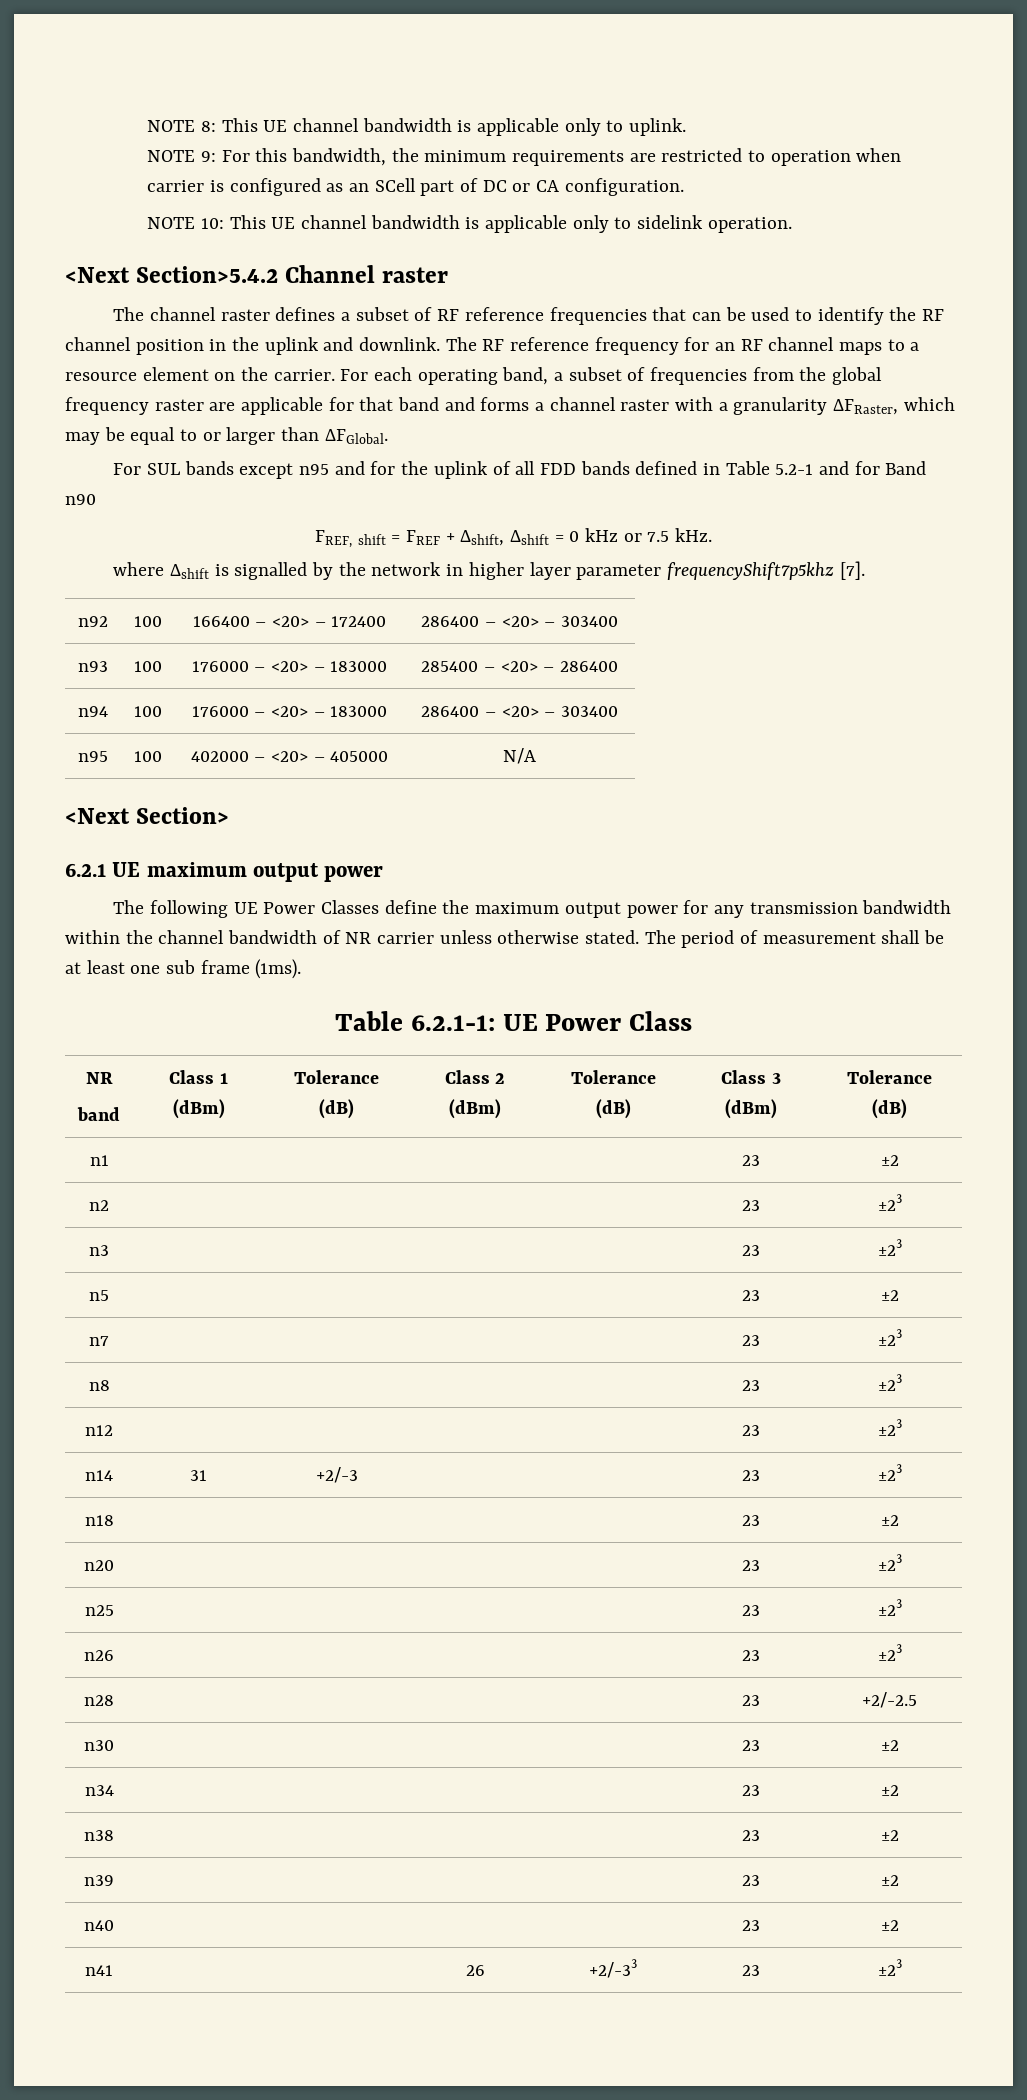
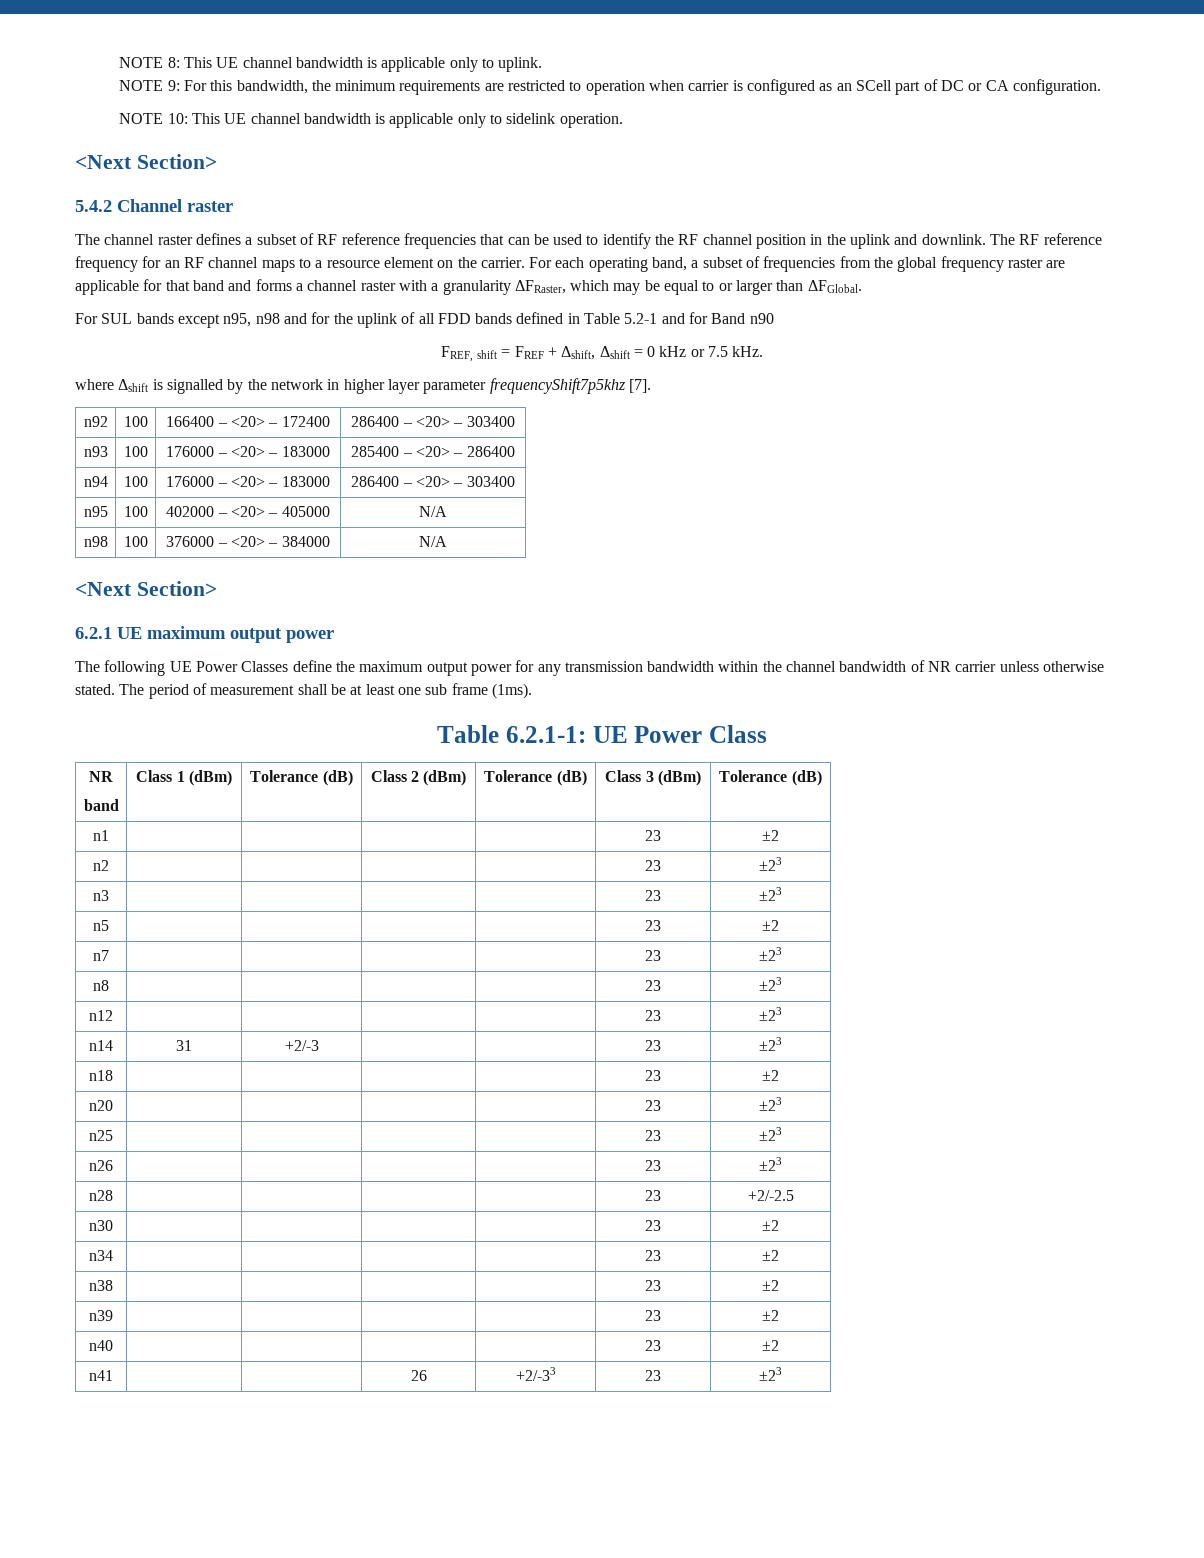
[136,266,279,283] Section>5.4.2 -> [136,154,217,169] [75,200,112,212] Section> // 5.4.2
[299,464,330,475] n95 -> [223,313,280,327] n95, n98
(536, 756) none -> [83,536,108,547] [123,536,148,547] [166,536,330,547] [419,536,447,547] // n98 | 100 | 376000 – <20> – 384000 | N/A

